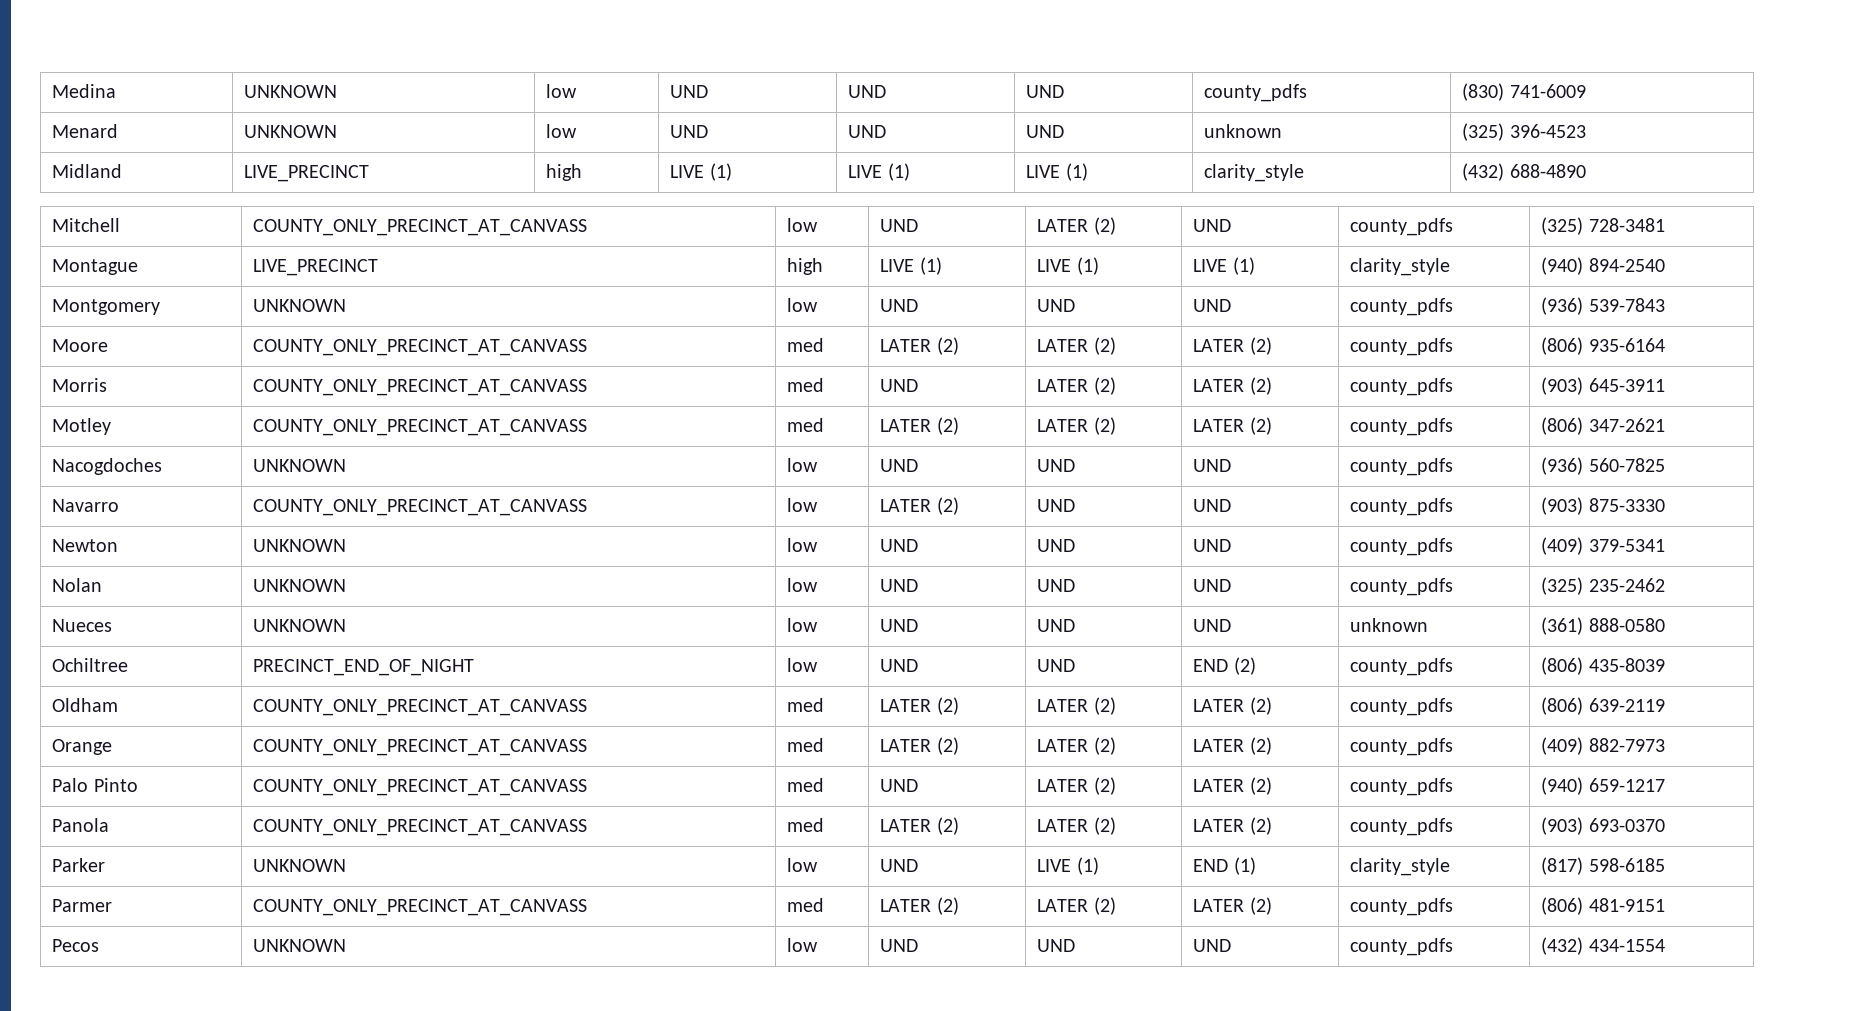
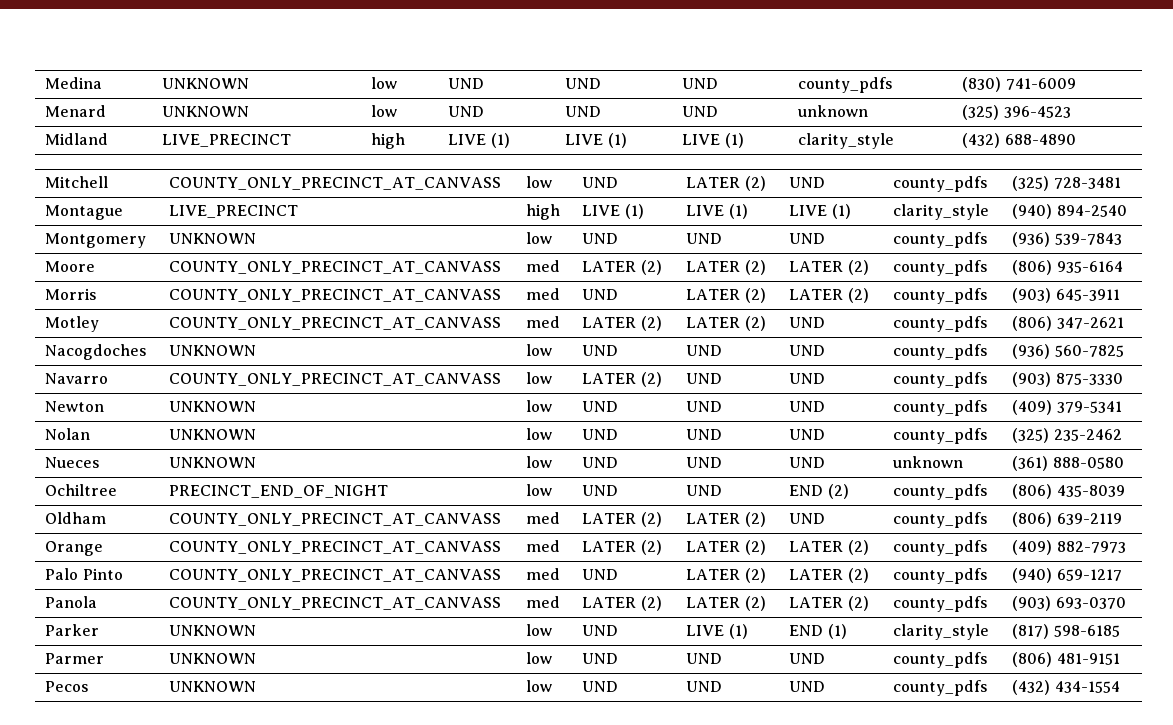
[1193,417,1272,435] LATER (2) -> [789,317,826,328] UND
[1193,697,1272,715] LATER (2) -> [789,513,826,524] UND
[253,899,588,916] [787,898,825,912] [880,897,959,915] [1037,897,1116,915] [1193,897,1272,915] COUNTY_ONLY_PRECINCT_AT_CANVASS | med | LATER (2) | LATER (2) | LATER (2) -> [169,653,257,664] [526,652,553,664] [582,653,619,664] [686,653,723,664] [789,653,826,664] UNKNOWN | low | UND | UND | UND

